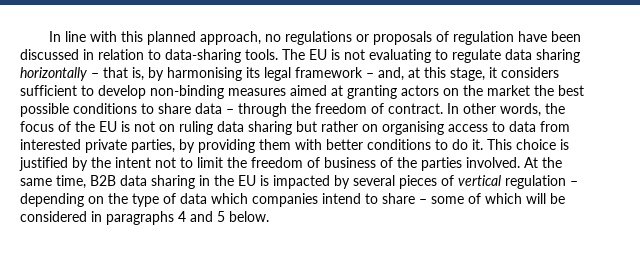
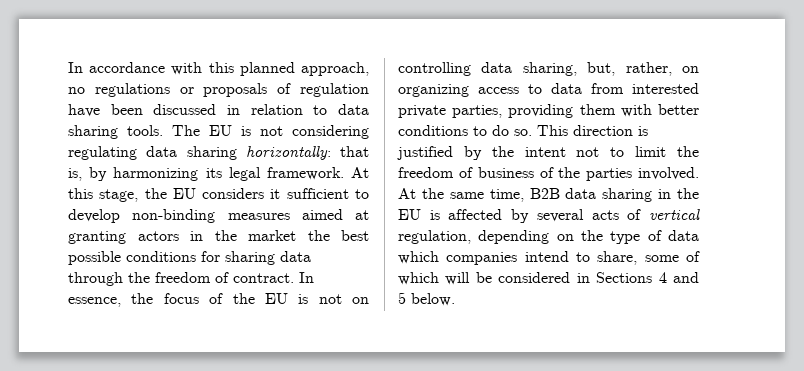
[48,31,86,42] In line -> [68,62,166,73] In accordance
[165,49,241,63] data-sharing -> [338,104,369,115] [68,125,118,139] data sharing
[369,49,580,63] [20,67,99,81] evaluating to regulate data sharing horizontally – -> [292,125,369,139] [68,146,331,160] considering regulating data sharing horizontally:
[167,67,242,81] harmonising -> [113,167,199,181] harmonizing
[295,67,559,81] framework – and, at this stage, it considers -> [266,167,369,180] [68,188,281,202] framework. At this stage, the EU considers it
[443,88,459,96] on -> [190,231,203,241] in
[141,103,234,114] to share data – -> [201,251,311,265] for sharing data
[463,103,541,117] other words, -> [68,297,121,307] essence,
[179,121,444,135] ruling data sharing but rather on organising -> [398,62,699,76] [398,84,469,97] controlling data sharing, but, rather, on organizing
[179,139,195,153] by -> (503, 111) none
[472,139,556,150] it. This choice -> [514,125,633,136] so. This direction
[273,175,330,189] impacted -> [448,209,503,220] affected
[399,175,437,189] pieces -> [591,210,619,220] acts
[505,175,578,189] regulation – -> [398,230,471,244] regulation,
[382,193,427,204] share – -> [597,251,638,265] share,
[106,211,174,225] paragraphs -> [596,272,653,283] Sections

